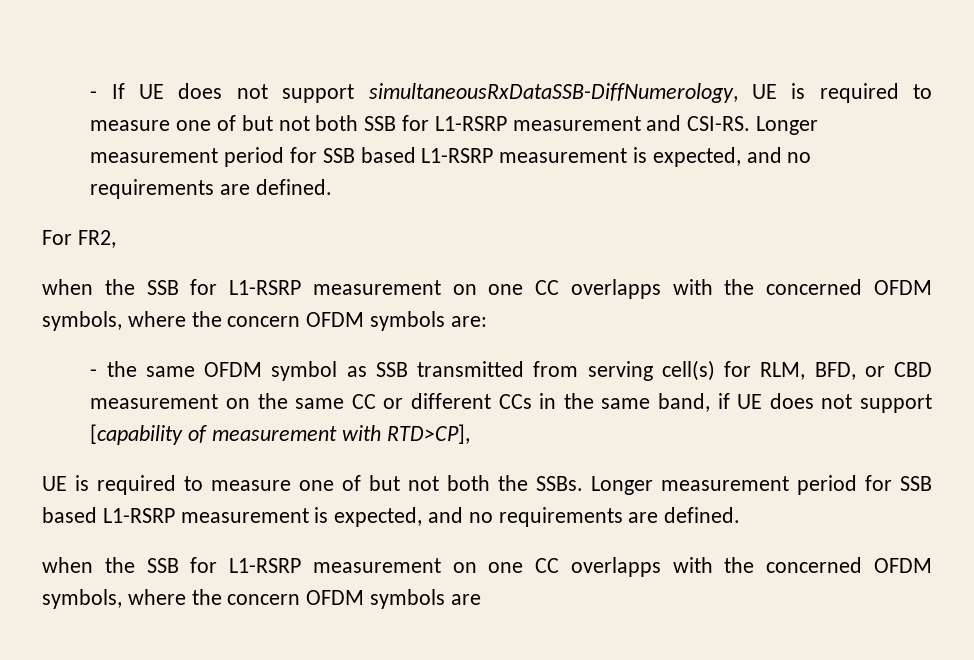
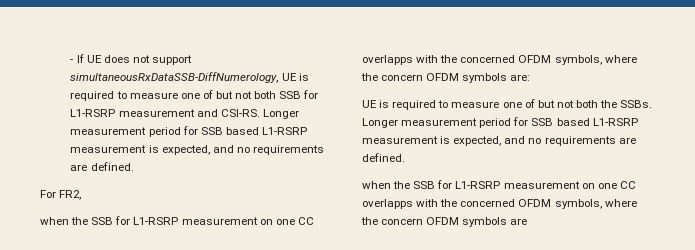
[90,360,933,381] [90,393,933,413] [90,424,470,445] // - the same OFDM symbol as SSB transmitted from serving cell(s) for RLM, BFD, or CBD measurement on the same CC or different CCs in the same band, if UE does not support [capability of measurement with RTD>CP], -> (531, 77) none

